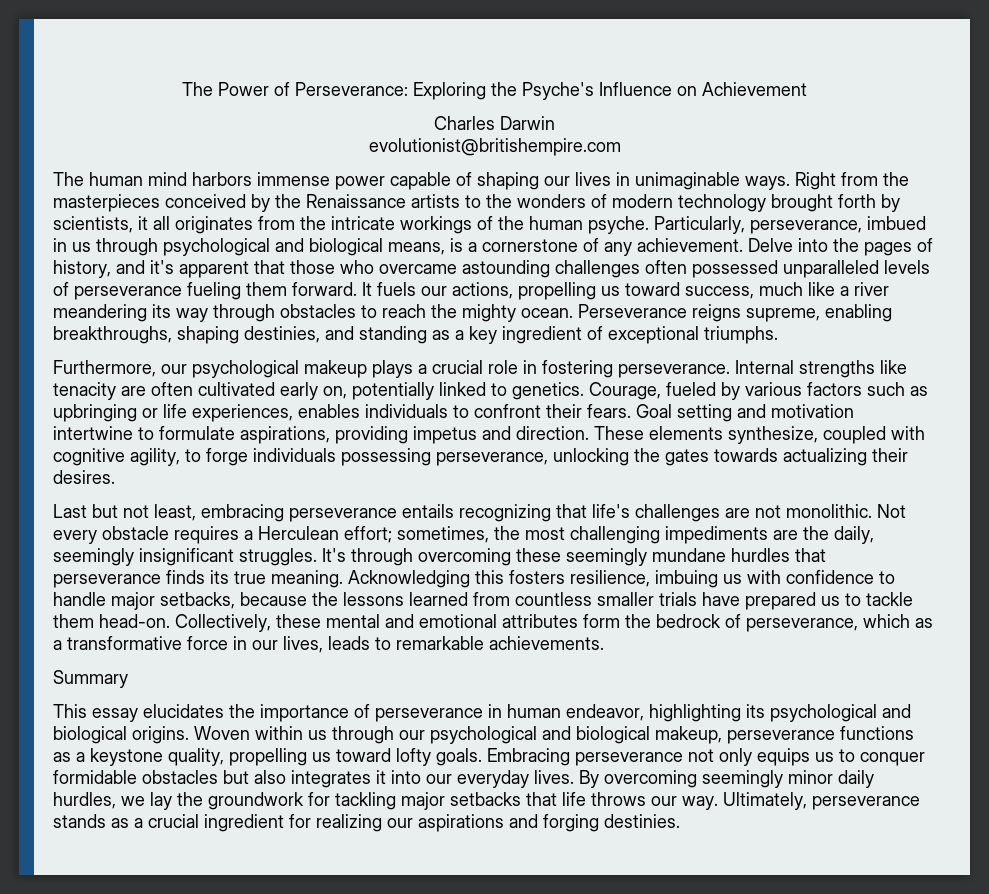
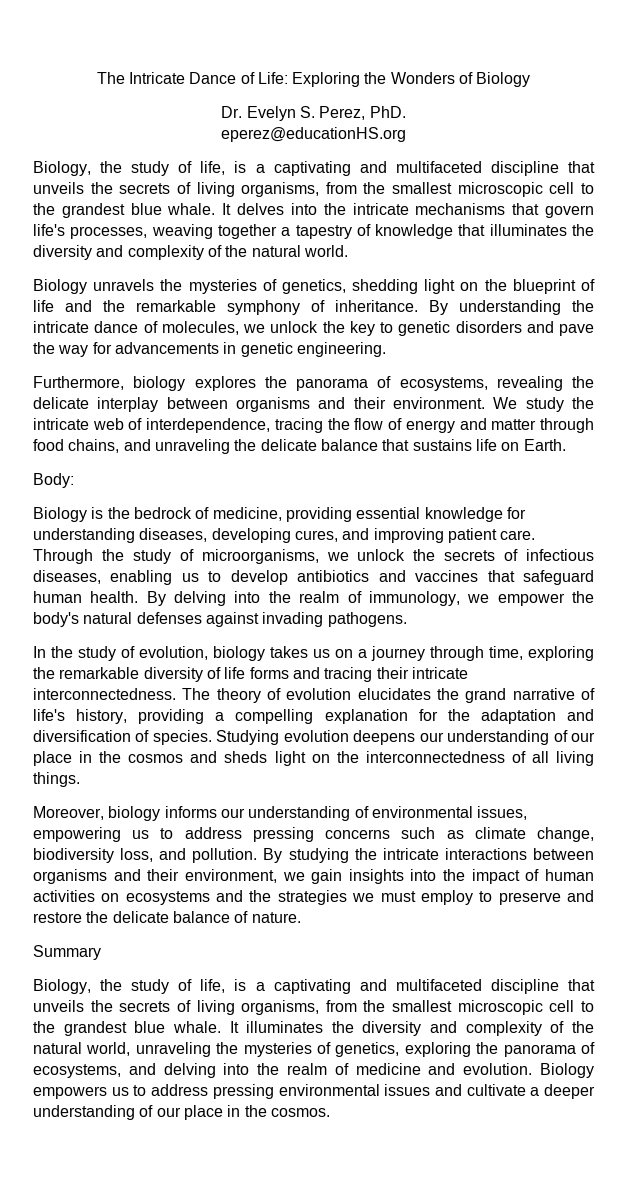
[182,82,807,100] [434,116,555,130] [368,138,621,156] [53,172,909,190] [53,194,900,212] [53,216,926,234] [53,238,933,256] [53,260,930,278] [53,282,889,300] [53,304,892,322] [53,326,778,344] [53,360,907,378] [53,382,928,400] [53,404,854,422] [53,426,925,444] [53,448,908,466] [53,470,115,484] [53,504,906,522] [53,526,874,544] [53,548,826,566] [53,570,895,588] [53,592,913,610] [53,614,933,632] [53,636,604,653] [53,670,128,688] [53,704,911,722] [53,726,914,744] [53,748,925,766] [53,770,874,788] [53,792,920,810] [53,814,680,832] The Power of Perseverance: Exploring the Psyche's Influence on Achievement // Charles Darwin // evolutionist@britishempire.com // The human mind harbors immense power capable of shaping our lives in unimaginable ways. Right from the masterpieces conceived by the Renaissance artists to the wonders of modern technology brought forth by scientists, it all originates from the intricate workings of the human psyche. Particularly, perseverance, imbued in us through psychological and biological means, is a cornerstone of any achievement. Delve into the pages of history, and it's apparent that those who overcame astounding challenges often possessed unparalleled levels of perseverance fueling them forward. It fuels our actions, propelling us toward success, much like a river meandering its way through obstacles to reach the mighty ocean. Perseverance reigns supreme, enabling breakthroughs, shaping destinies, and standing as a key ingredient of exceptional triumphs. // Furthermore, our psychological makeup plays a crucial role in fostering perseverance. Internal strengths like tenacity are often cultivated early on, potentially linked to genetics. Courage, fueled by various factors such as upbringing or life experiences, enables individuals to confront their fears. Goal setting and motivation intertwine to formulate aspirations, providing impetus and direction. These elements synthesize, coupled with cognitive agility, to forge individuals possessing perseverance, unlocking the gates towards actualizing their desires. // Last but not least, embracing perseverance entails recognizing that life's challenges are not monolithic. Not every obstacle requires a Herculean effort; sometimes, the most challenging impediments are the daily, seemingly insignificant struggles. It's through overcoming these seemingly mundane hurdles that perseverance finds its true meaning. Acknowledging this fosters resilience, imbuing us with confidence to handle major setbacks, because the lessons learned from countless smaller trials have prepared us to tackle them head-on. Collectively, these mental and emotional attributes form the bedrock of perseverance, which as a transformative force in our lives, leads to remarkable achievements. // Summary // This essay elucidates the importance of perseverance in human endeavor, highlighting its psychological and biological origins. Woven within us through our psychological and biological makeup, perseverance functions as a keystone quality, propelling us toward lofty goals. Embracing perseverance not only equips us to conquer formidable obstacles but also integrates it into our everyday lives. By overcoming seemingly minor daily hurdles, we lay the groundwork for tackling major setbacks that life throws our way. Ultimately, perseverance stands as a crucial ingredient for realizing our aspirations and forging destinies. -> [96,72,531,87] [221,106,406,121] [221,127,406,142] [33,161,596,176] [33,182,594,197] [33,203,594,218] [33,224,594,239] [33,245,348,260] [33,279,595,294] [33,300,594,315] [33,321,594,336] [33,342,386,357] [33,376,594,391] [33,397,594,412] [33,418,595,433] [33,439,566,454] [33,473,74,488] [33,507,526,522] [33,528,536,543] [33,549,594,564] [33,570,595,585] [33,591,595,606] [33,612,407,627] [33,646,594,661] [33,667,468,682] [33,688,595,703] [33,709,594,724] [33,730,596,745] [33,751,594,766] [33,772,80,787] [33,806,528,821] [33,827,594,842] [33,848,594,863] [33,869,594,884] [33,890,595,905] [33,911,301,923] [33,945,101,960] [33,979,596,994] [33,1000,594,1015] [33,1021,594,1036] [33,1042,596,1057] [33,1063,594,1078] [33,1084,595,1099] [33,1105,330,1120] The Intricate Dance of Life: Exploring the Wonders of Biology // Dr. Evelyn S. Perez, PhD. // eperez@educationHS.org // Biology, the study of life, is a captivating and multifaceted discipline that unveils the secrets of living organisms, from the smallest microscopic cell to the grandest blue whale. It delves into the intricate mechanisms that govern life's processes, weaving together a tapestry of knowledge that illuminates the diversity and complexity of the natural world. // Biology unravels the mysteries of genetics, shedding light on the blueprint of life and the remarkable symphony of inheritance. By understanding the intricate dance of molecules, we unlock the key to genetic disorders and pave the way for advancements in genetic engineering. // Furthermore, biology explores the panorama of ecosystems, revealing the delicate interplay between organisms and their environment. We study the intricate web of interdependence, tracing the flow of energy and matter through food chains, and unraveling the delicate balance that sustains life on Earth. // Body: // Biology is the bedrock of medicine, providing essential knowledge for understanding diseases, developing cures, and improving patient care. Through the study of microorganisms, we unlock the secrets of infectious diseases, enabling us to develop antibiotics and vaccines that safeguard human health. By delving into the realm of immunology, we empower the body's natural defenses against invading pathogens. // In the study of evolution, biology takes us on a journey through time, exploring the remarkable diversity of life forms and tracing their intricate interconnectedness. The theory of evolution elucidates the grand narrative of life's history, providing a compelling explanation for the adaptation and diversification of species. Studying evolution deepens our understanding of our place in the cosmos and sheds light on the interconnectedness of all living things. // Moreover, biology informs our understanding of environmental issues, empowering us to address pressing concerns such as climate change, biodiversity loss, and pollution. By studying the intricate interactions between organisms and their environment, we gain insights into the impact of human activities on ecosystems and the strategies we must employ to preserve and restore the delicate balance of nature. // Summary // Biology, the study of life, is a captivating and multifaceted discipline that unveils the secrets of living organisms, from the smallest microscopic cell to the grandest blue whale. It illuminates the diversity and complexity of the natural world, unraveling the mysteries of genetics, exploring the panorama of ecosystems, and delving into the realm of medicine and evolution. Biology empowers us to address pressing environmental issues and cultivate a deeper understanding of our place in the cosmos.

